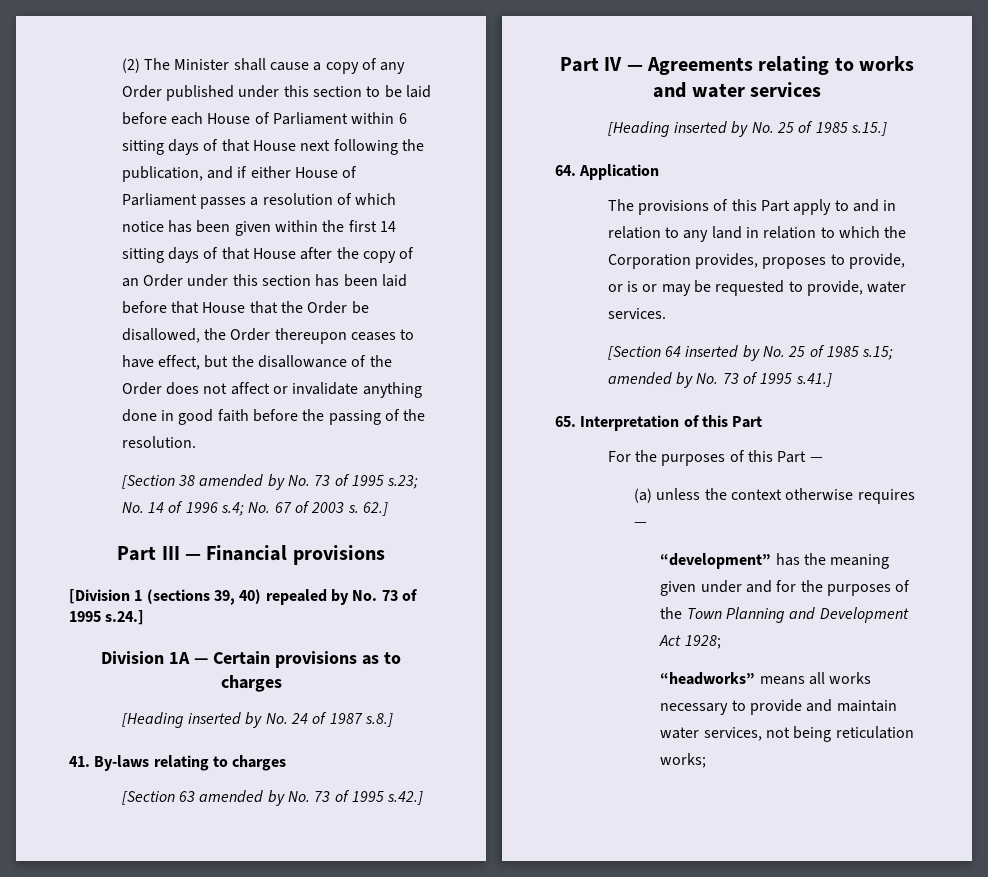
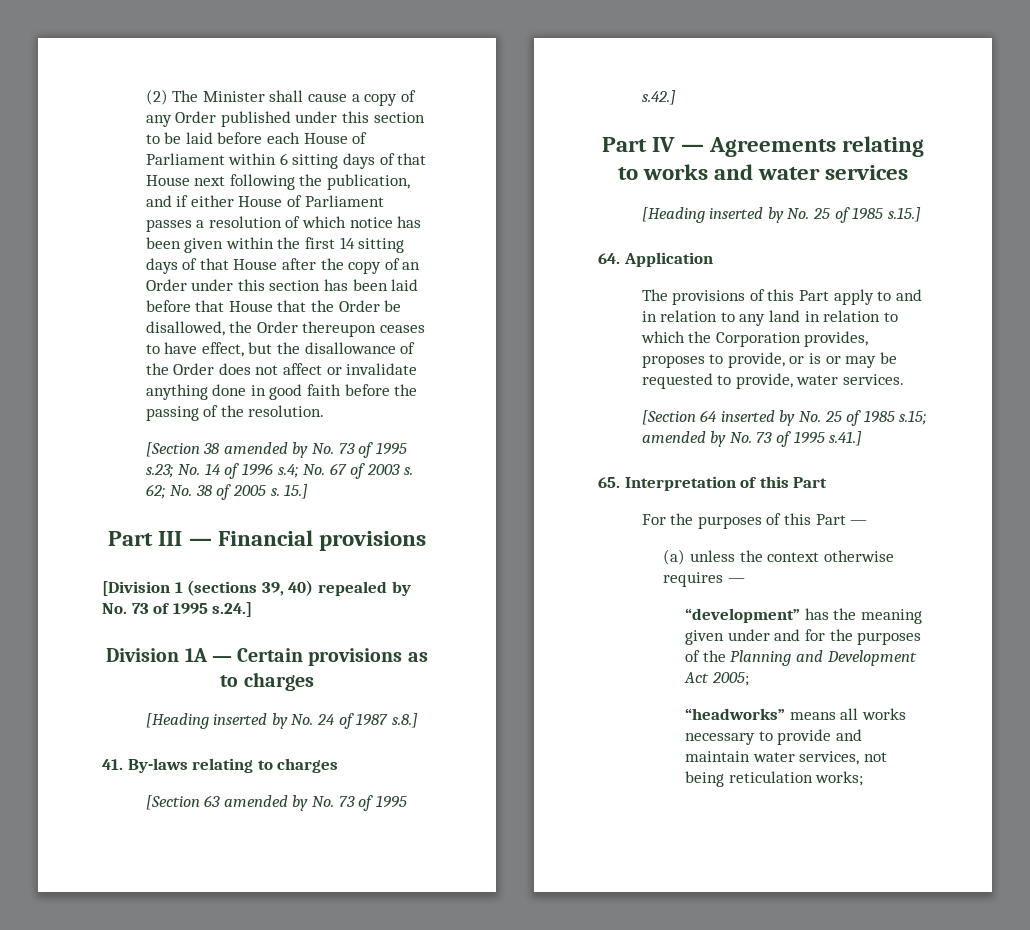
[362,502,388,516] 62.] -> [145,484,309,500] 62; No. 38 of 2005 s. 15.]
[686,608,722,619] Town -> (726, 656) none
[684,635,721,649] 1928; -> [711,672,749,686] 2005;

